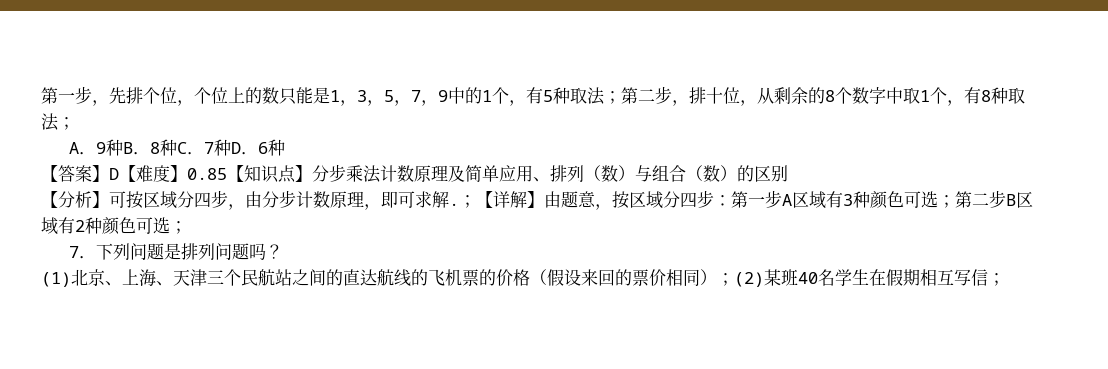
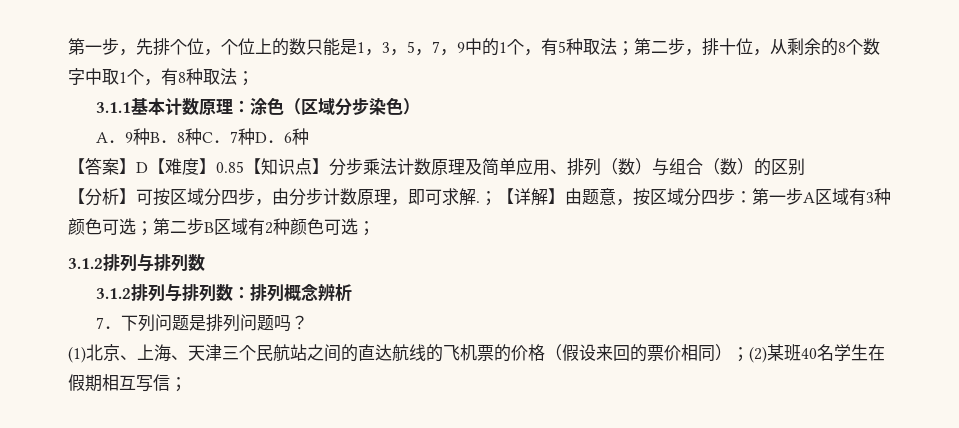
(75, 123) none -> [95,97,420,116] // 3.1.1基本计数原理：涂色（区域分步染色）
(187, 227) none -> [68,253,205,272] [95,283,352,302] // 3.1.2排列与排列数 // 3.1.2排列与排列数：排列概念辨析

